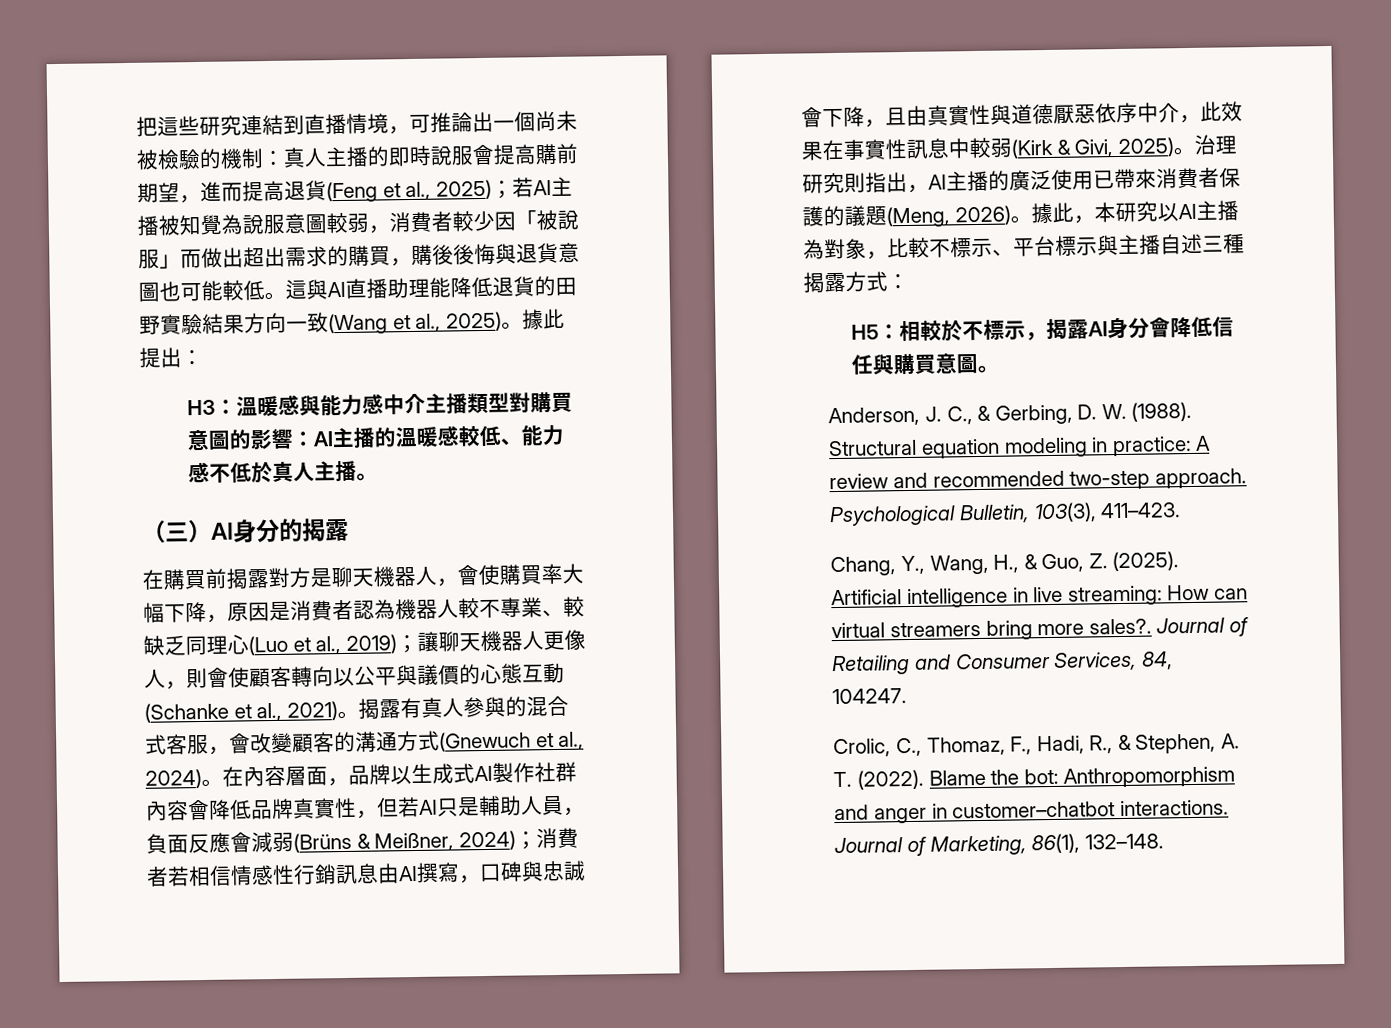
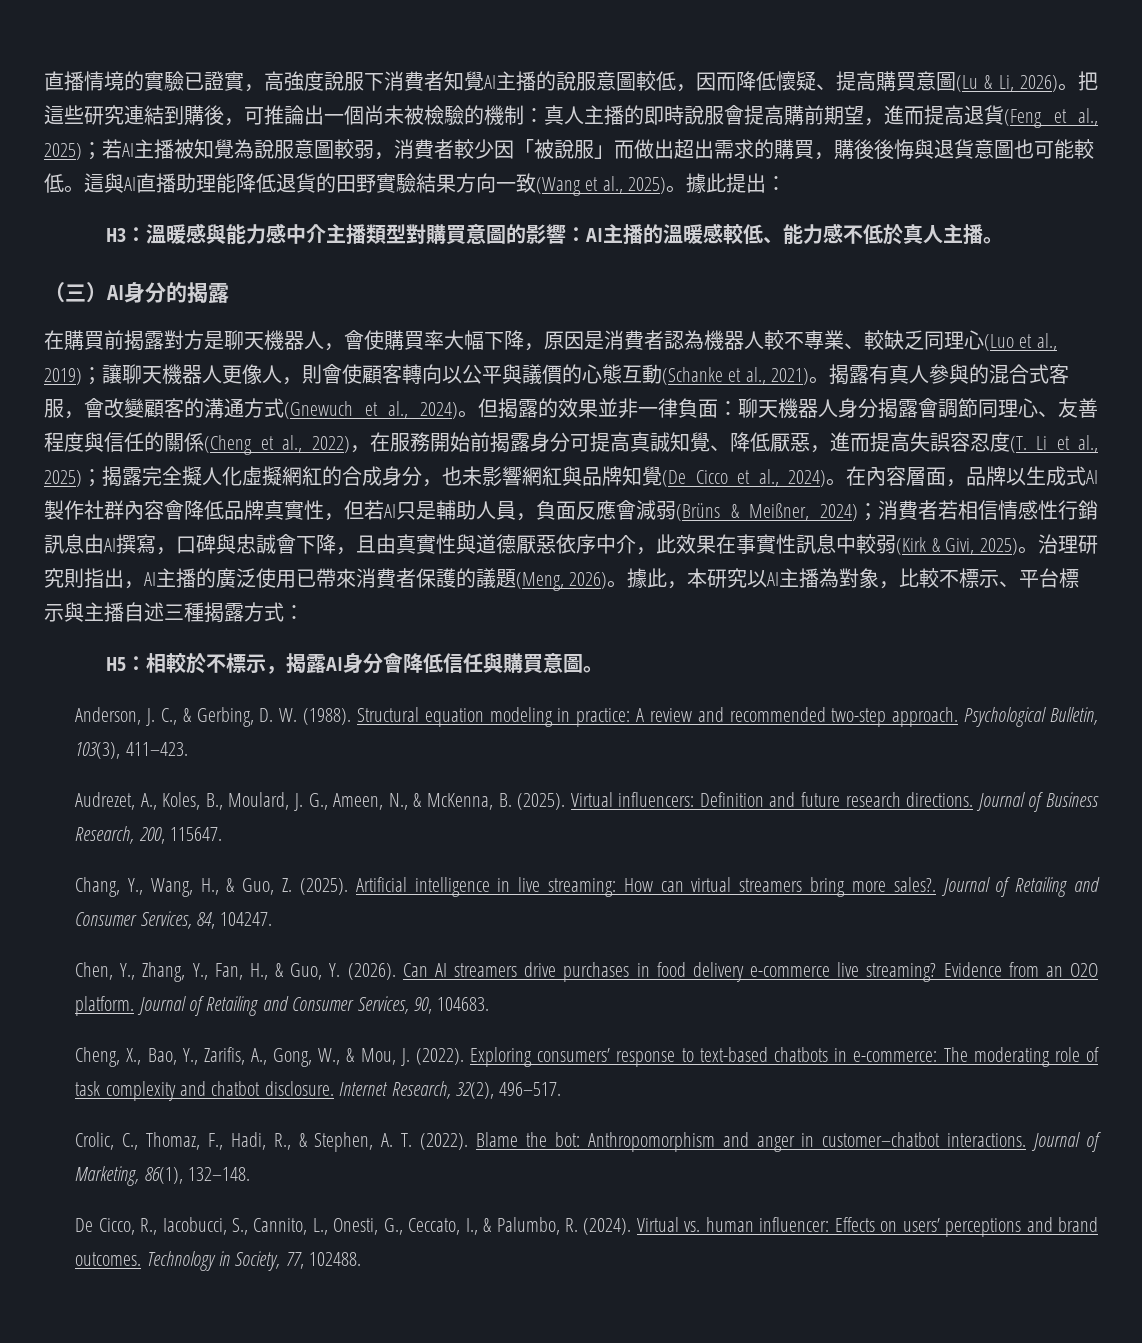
(136, 126) none -> [44,71,1078,92] 直播情境的實驗已證實，高強度說服下消費者知覺AI主播的說服意圖較低，因而降低懷疑、提高購買意圖(Lu & Li, 2026)。
[304,113,389,135] 直播情境 -> [184,105,224,126] 購後
(223, 783) none -> [477,398,1098,419] [44,432,1098,455] [44,466,846,487] 但揭露的效果並非一律負面：聊天機器人身分揭露會調節同理心、友善程度與信任的關係(Cheng et al., 2022)，在服務開始前揭露身分可提高真誠知覺、降低厭惡，進而提高失誤容忍度(T. Li et al., 2025)；揭露完全擬人化虛擬網紅的合成身分，也未影響網紅與品牌知覺(De Cicco et al., 2024)。
(1182, 510) none -> [75,792,1099,812] [75,826,222,844] // Audrezet, A., Koles, B., Moulard, J. G., Ameen, N., & McKenna, B. (2025). Virtual influencers: Definition and future research directions. Journal of Business Research, 200, 115647.
(908, 696) none -> [75,962,1098,982] [75,996,490,1016] [75,1047,1099,1067] [75,1081,562,1101] // Chen, Y., Zhang, Y., Fan, H., & Guo, Y. (2026). Can AI streamers drive purchases in food delivery e-commerce live streaming? Evidence from an O2O platform. Journal of Retailing and Consumer Services, 90, 104683. // Cheng, X., Bao, Y., Zarifis, A., Gong, W., & Mou, J. (2022). Exploring consumers’ response to text-based chatbots in e-commerce: The moderating role of task complexity and chatbot disclosure. Internet Research, 32(2), 496–517.
(1164, 841) none -> [75,1217,1099,1237] [75,1251,362,1271] // De Cicco, R., Iacobucci, S., Cannito, L., Onesti, G., Ceccato, I., & Palumbo, R. (2024). Virtual vs. human influencer: Effects on users’ perceptions and brand outcomes. Technology in Society, 77, 102488.

